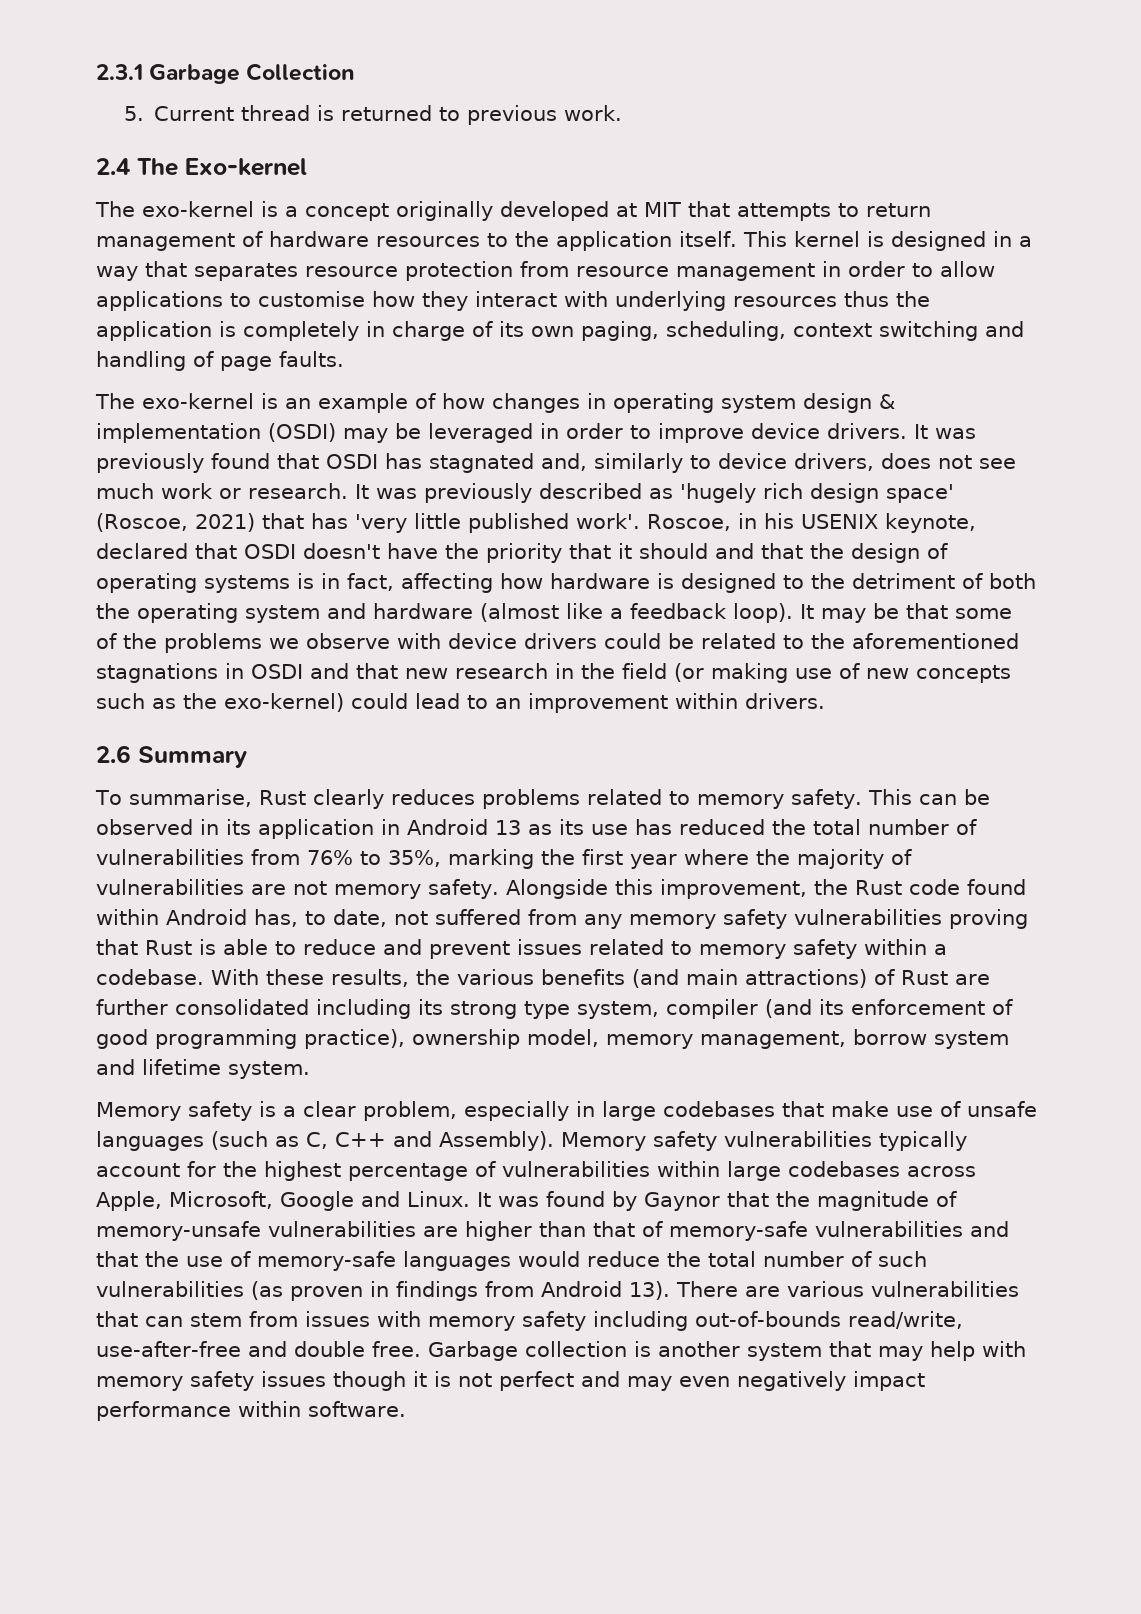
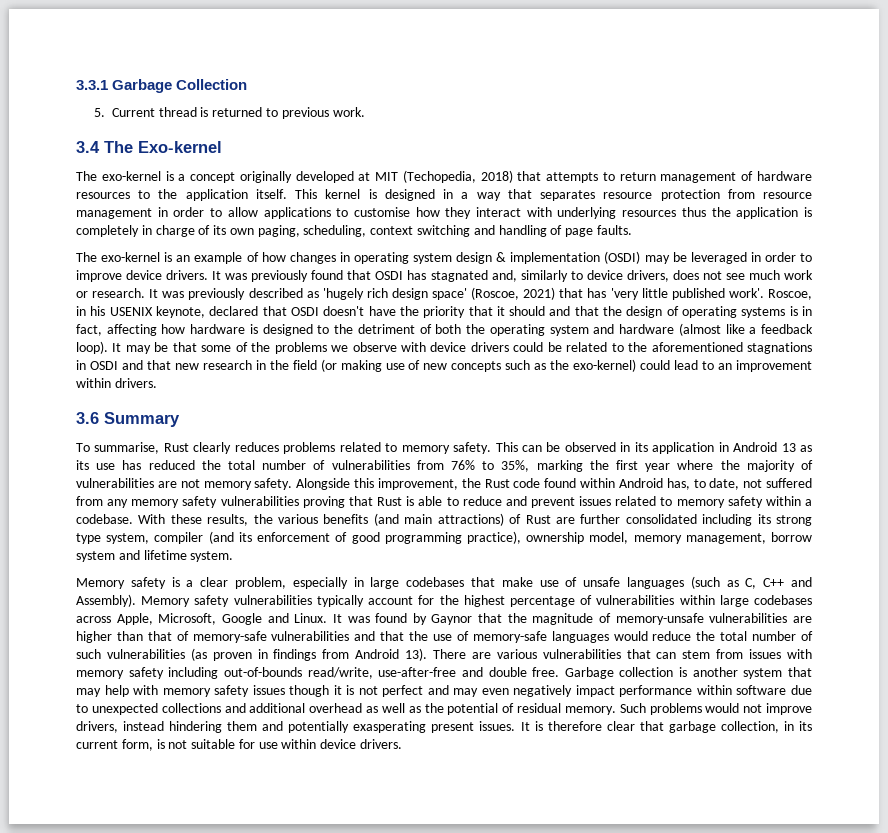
[96,64,143,80] 2.3.1 -> [76,80,108,90] 3.3.1
[96,158,131,175] 2.4 -> [76,141,100,153] 3.4
(681, 209) none -> [402,170,513,183] (Techopedia, 2018)
[96,745,131,763] 2.6 -> [76,412,99,424] 3.6
[308,1401,406,1417] software. -> [736,685,812,695] [76,703,813,715] [76,721,812,733] [76,739,403,751] software due to unexpected collections and additional overhead as well as the potential of residual memory. Such problems would not improve drivers, instead hindering them and potentially exasperating present issues. It is therefore clear that garbage collection, in its current form, is not suitable for use within device drivers.

